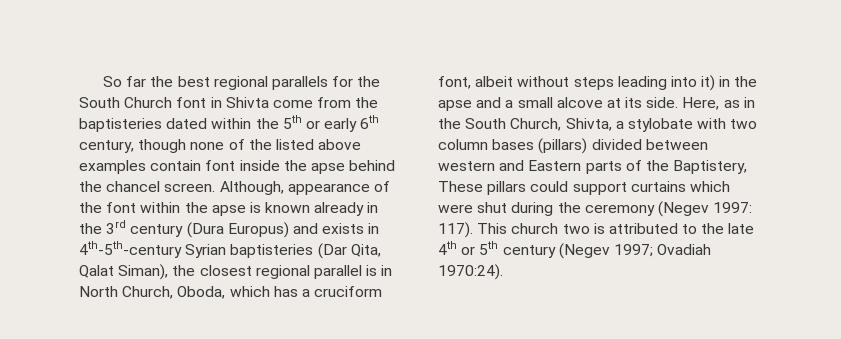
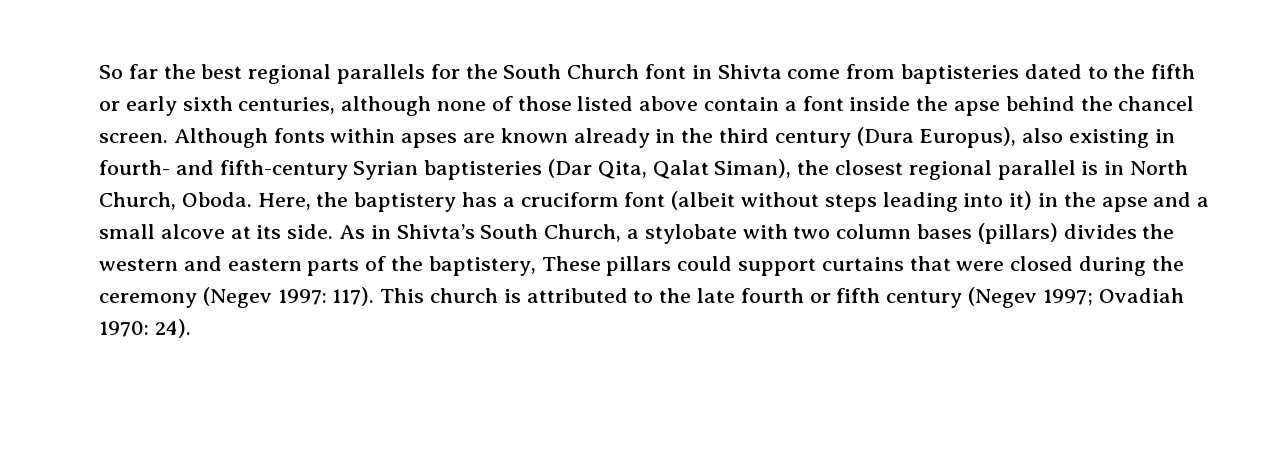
[355,97,379,108] the -> (896, 71) none
[211,115,380,132] [79,139,187,153] within the 5th or early 6th century, though -> [1087,64,1196,79] [99,96,432,116] to the fifth or early sixth centuries, although
[248,139,272,150] the -> [517,96,572,111] those
[79,160,202,174] examples contain -> [704,97,797,111] contain a
[219,181,390,195] [79,202,261,216] Although, appearance of the font within the apse is -> [173,128,496,148] Although fonts within apses are
[106,220,127,234] 3rd -> [719,128,770,143] third
[227,222,380,238] [79,241,182,258] Europus) and exists in 4th-5th-century -> [919,127,1175,148] [99,160,348,180] Europus), also existing in fourth- and fifth-century
[177,286,270,299] Oboda, which -> [181,192,457,212] Oboda. Here, the baptistery
[438,76,514,89] font, albeit -> [624,191,736,210] font (albeit
[682,97,755,110] [438,118,461,129] Here, as in the -> [339,224,475,239] As in Shivta’s
[565,118,612,131] Shivta, -> (622, 233) none
[591,139,708,150] divided between -> [1063,224,1175,239] divides the
[528,160,582,171] Eastern -> [227,258,302,271] eastern
[673,160,748,174] Baptistery, -> [428,256,536,276] baptistery,
[689,181,730,192] [438,202,508,213] which were shut -> [909,256,1074,271] that were closed
[562,224,590,234] two -> (499, 295) none
[438,241,499,255] 4th or 5th -> [740,288,881,303] fourth or fifth
[438,264,503,280] 1970:24). -> [99,319,191,338] 1970: 24).

